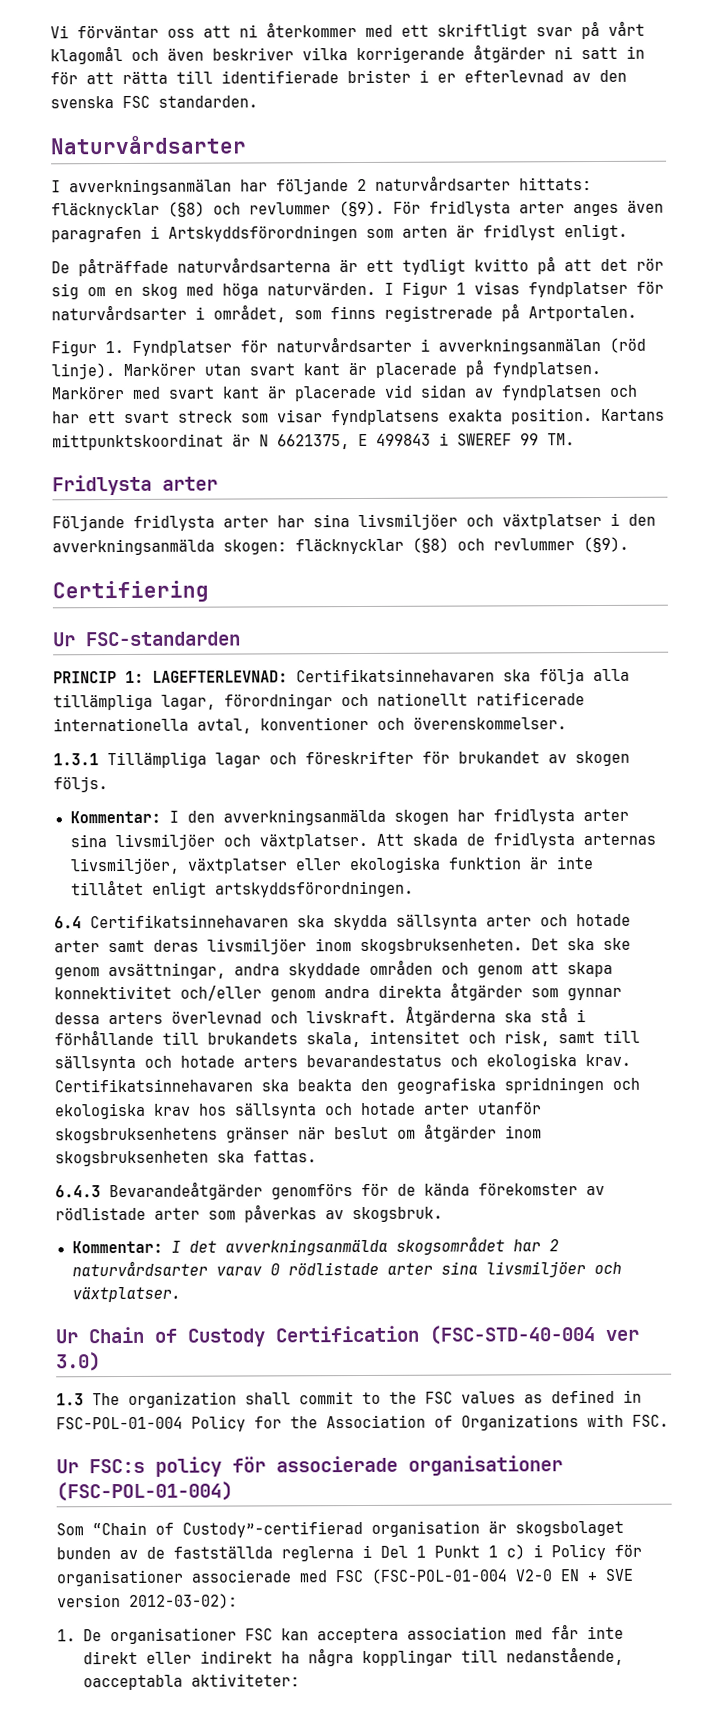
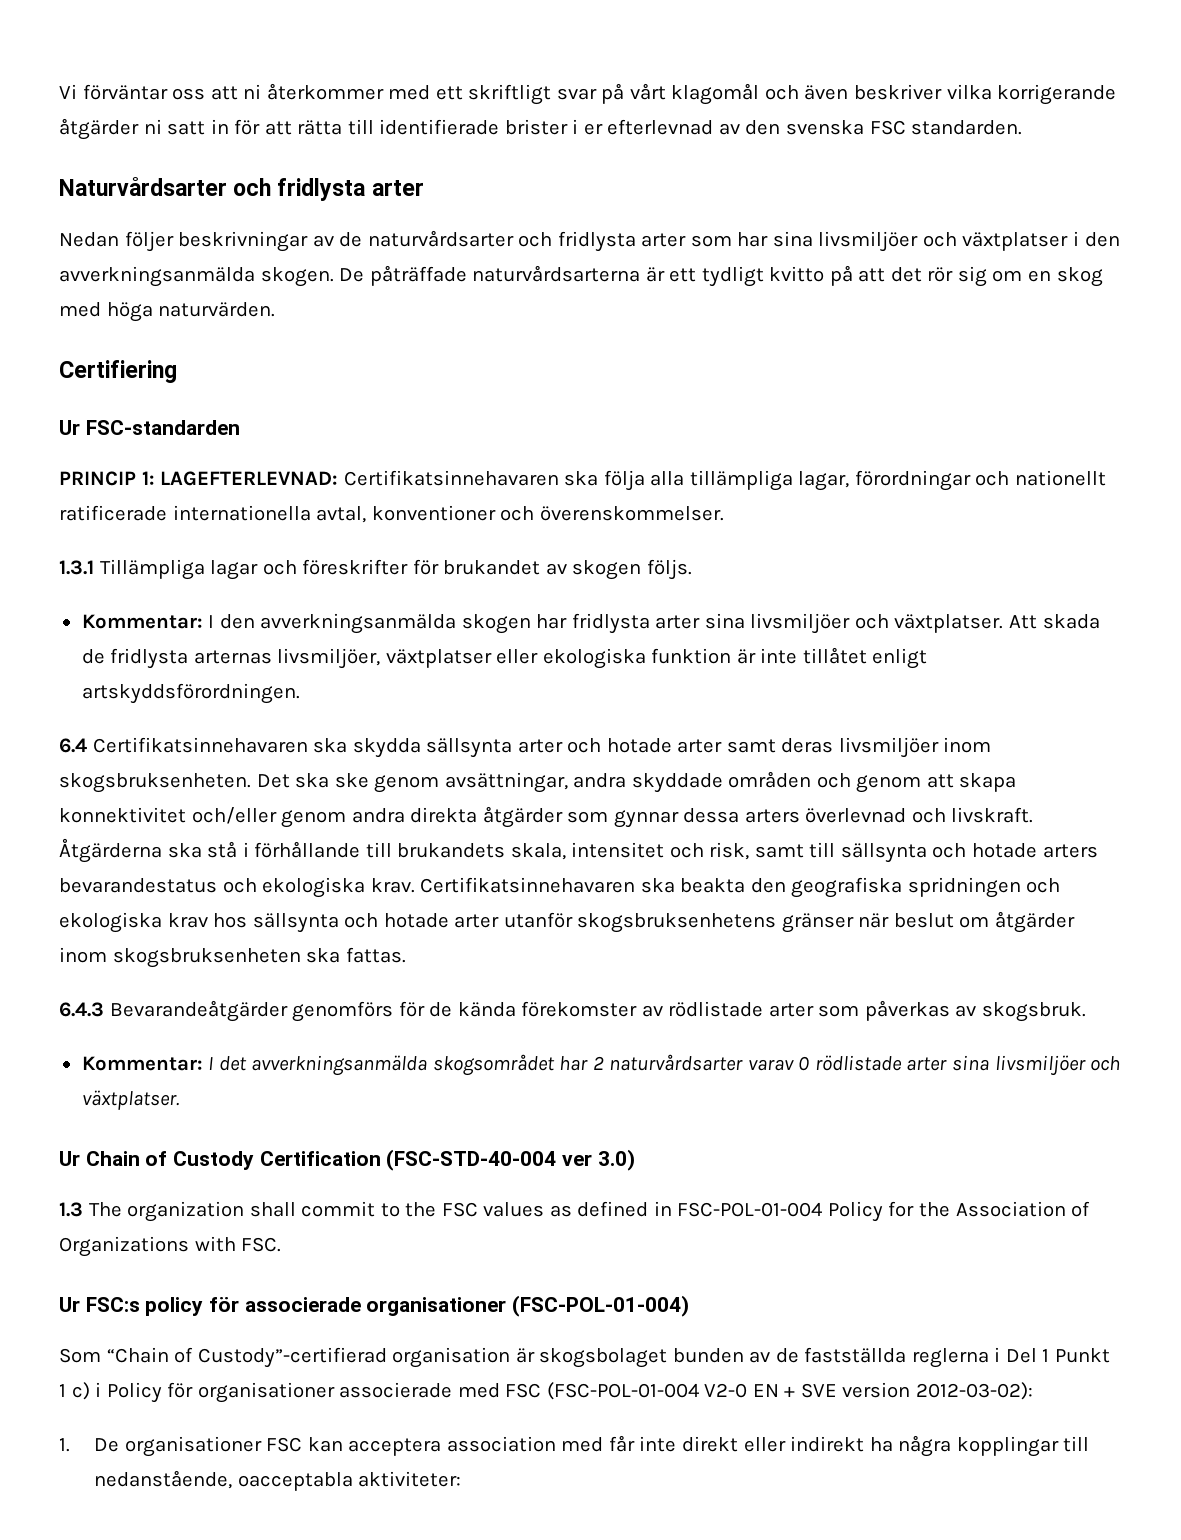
[51,175,592,196] [51,199,664,219] [51,223,628,243] // I avverkningsanmälan har följande 2 naturvårdsarter hittats: fläcknycklar (§8) och revlummer (§9). För fridlysta arter anges även paragrafen i Artskyddsförordningen som arten är fridlyst enligt. // -> [233,178,424,201] [59,230,1120,252] [59,266,334,287] och fridlysta arter // Nedan följer beskrivningar av de naturvårdsarter och fridlysta arter som har sina livsmiljöer och växtplatser i den avverkningsanmälda skogen.
[384,280,664,298] [51,303,637,323] [51,336,646,357] [51,359,601,380] [51,384,638,402] [52,408,665,426] [52,432,575,451] [52,474,218,496] [52,512,656,532] [52,536,629,556] I Figur 1 visas fyndplatser för naturvårdsarter i området, som finns registrerade på Artportalen. // Figur 1. Fyndplatser för naturvårdsarter i avverkningsanmälan (röd linje). Markörer utan svart kant är placerade på fyndplatsen. Markörer med svart kant är placerade vid sidan av fyndplatsen och har ett svart streck som visar fyndplatsens exakta position. Kartans mittpunktskoordinat är N 6621375, E 499843 i SWEREF 99 TM. // Fridlysta arter // Följande fridlysta arter har sina livsmiljöer och växtplatser i den avverkningsanmälda skogen: fläcknycklar (§8) och revlummer (§9). -> (276, 309) none

